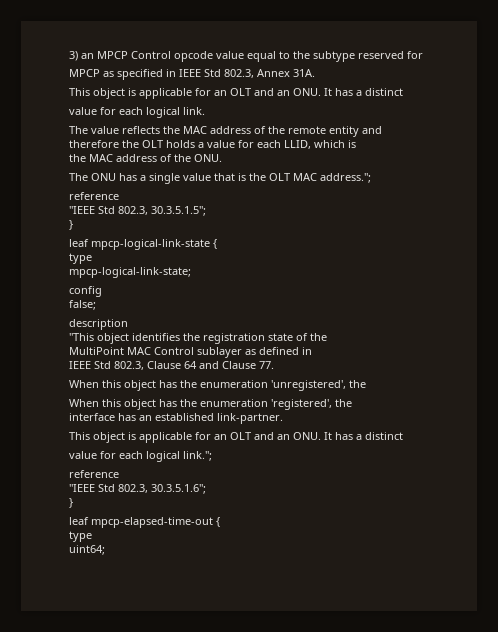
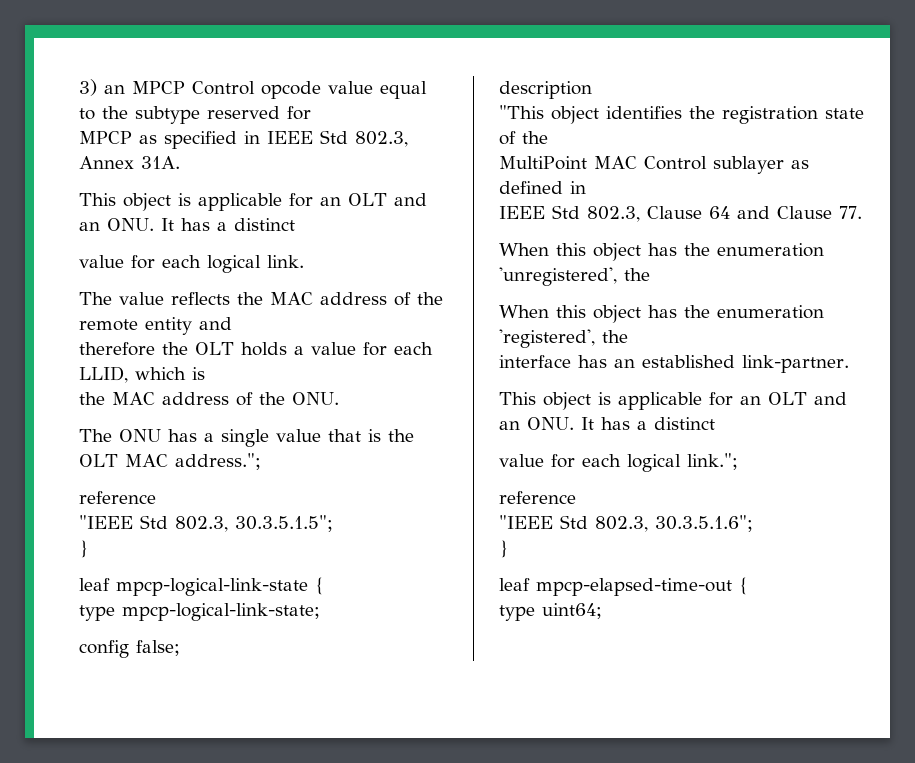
(92, 258) // -> (115, 613) none
(102, 291) // -> (129, 649) none
(92, 536) // -> (535, 613) none

